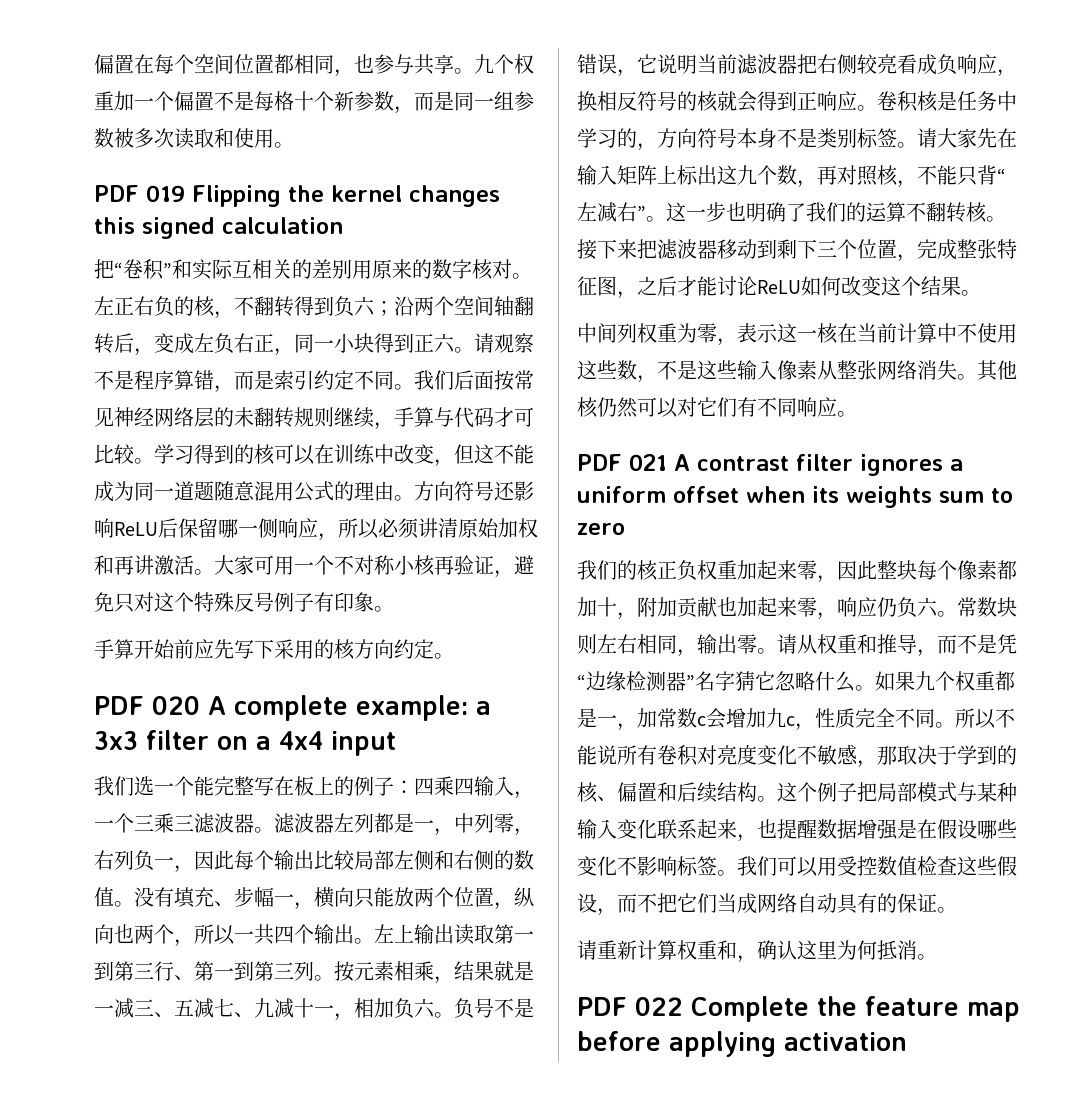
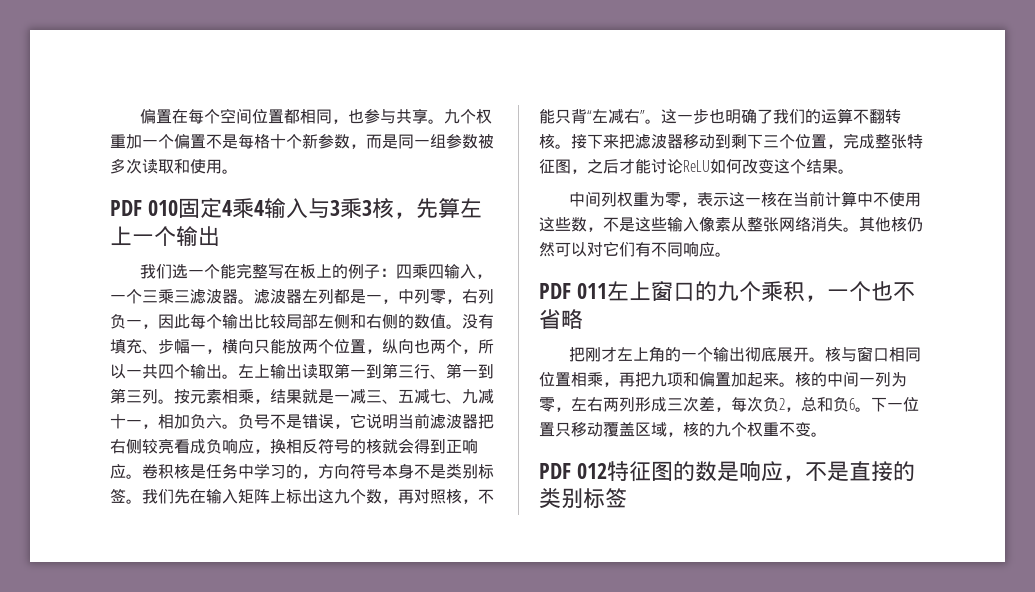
[146,185,500,207] [94,217,343,239] [94,259,532,280] [94,296,534,319] [94,333,534,356] [94,370,534,393] [94,407,534,430] [94,444,534,467] [94,481,534,502] [94,518,538,541] [94,555,534,578] [94,592,394,613] [94,639,454,660] [94,695,491,721] [94,730,396,756] 019 Flipping the kernel changes this signed calculation // 把“卷积”和实际互相关的差别用原来的数字核对。左正右负的核，不翻转得到负六；沿两个空间轴翻转后，变成左负右正，同一小块得到正六。请观察不是程序算错，而是索引约定不同。我们后面按常见神经网络层的未翻转规则继续，手算与代码才可比较。学习得到的核可以在训练中改变，但这不能成为同一道题随意混用公式的理由。方向符号还影响ReLU后保留哪一侧响应，所以必须讲清原始加权和再讲激活。大家可用一个不对称小核再验证，避免只对这个特殊反号例子有印象。 // 手算开始前应先写下采用的核方向约定。 // PDF 020 A complete example: a 3x3 filter on a 4x4 input -> [147,198,482,219] [110,226,220,246] 010固定4乘4输入与3乘3核，先算左上一个输出
[917,128,977,148] 请大家 -> [142,489,174,504] 我们
[629,454,963,476] [577,486,1013,508] [577,523,625,535] [577,560,1017,583] [577,597,1017,620] [577,634,1017,657] [577,671,1015,692] [577,708,1015,731] [577,744,1017,768] [577,782,1017,803] [577,819,1017,842] [577,856,1017,877] [577,893,957,916] [577,940,937,963] [577,996,1020,1022] [577,1031,907,1057] 021 A contrast filter ignores a uniform offset when its weights sum to zero // 我们的核正负权重加起来零，因此整块每个像素都加十，附加贡献也加起来零，响应仍负六。常数块则左右相同，输出零。请从权重和推导，而不是凭“边缘检测器”名字猜它忽略什么。如果九个权重都是一，加常数c会增加九c，性质完全不同。所以不能说所有卷积对亮度变化不敏感，那取决于学到的核、偏置和后续结构。这个例子把局部模式与某种输入变化联系起来，也提醒数据增强是在假设哪些变化不影响标签。我们可以用受控数值检查这些假设，而不把它们当成网络自动具有的保证。 // 请重新计算权重和，确认这里为何抵消。 // PDF 022 Complete the feature map before applying activation -> [576,281,915,302] [539,309,583,329] [568,346,921,362] [539,371,907,387] [539,396,919,412] [539,422,827,437] [539,460,915,482] [539,488,627,509] 011左上窗口的九个乘积，一个也不省略 // 把刚才左上角的一个输出彻底展开。核与窗口相同位置相乘，再把九项和偏置加起来。核的中间一列为零，左右两列形成三次差，每次负2，总和负6。下一位置只移动覆盖区域，核的九个权重不变。 // PDF 012特征图的数是响应，不是直接的类别标签

